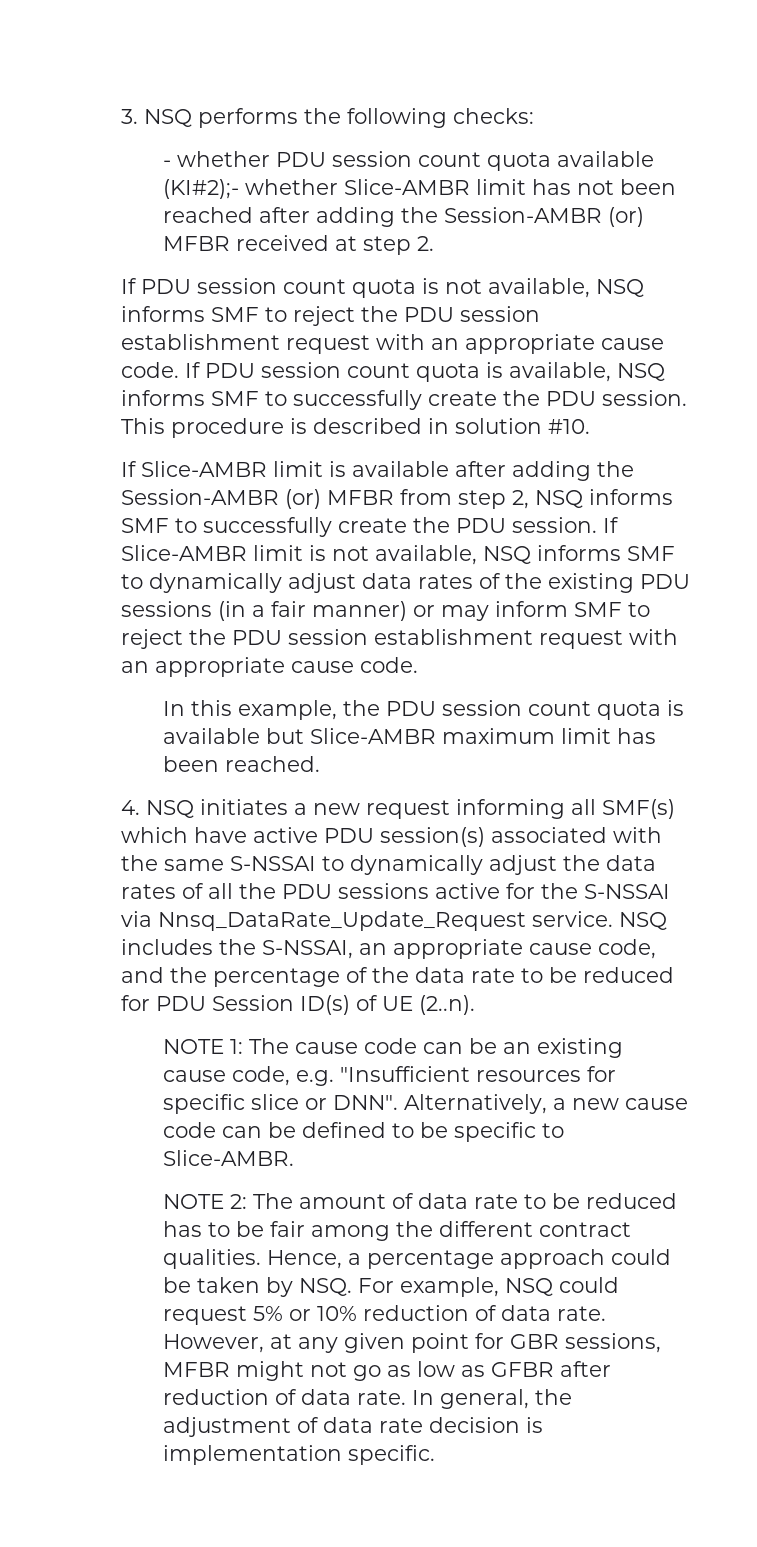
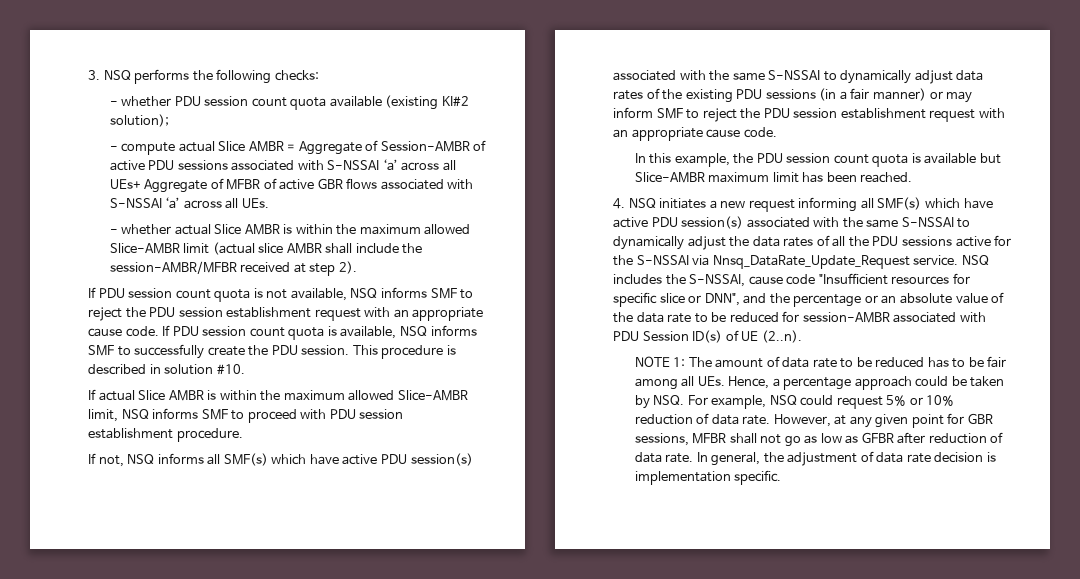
[163,179,677,199] [163,207,645,227] [163,236,231,251] (KI#2);- whether Slice-AMBR limit has not been reached after adding the Session-AMBR (or) MFBR -> [385,95,469,110] [109,114,169,127] [109,140,487,155] [109,159,456,171] [109,178,474,193] [109,197,269,209] [109,224,471,235] [109,242,423,255] [109,261,237,274] (existing KI#2 solution); // - compute actual Slice AMBR = Aggregate of Session-AMBR of active PDU sessions associated with S-NSSAI ‘a’ across all UEs+ Aggregate of MFBR of active GBR flows associated with S-NSSAI ‘a’ across all UEs. // - whether actual Slice AMBR is within the maximum allowed Slice-AMBR limit (actual slice AMBR shall include the session-AMBR/MFBR
[417,236,435,251] 2. -> [338,261,357,274] 2).
[141,461,635,481] [121,489,674,509] [121,517,620,537] [121,545,676,565] Slice-AMBR limit is available after adding the Session-AMBR (or) MFBR from step 2, NSQ informs SMF to successfully create the PDU session. If Slice-AMBR limit is not available, NSQ informs SMF -> [98,390,468,401] [88,408,404,423] [88,428,243,442] [88,453,473,467] [613,70,821,81] actual Slice AMBR is within the maximum allowed Slice-AMBR limit, NSQ informs SMF to proceed with PDU session establishment procedure. // If not, NSQ informs all SMF(s) which have active PDU session(s) associated with the same S-NSSAI
[359,939,657,959] [121,967,341,987] an appropriate cause code, and the percentage -> [748,273,970,285] [613,292,988,307] cause code "Insufficient resources for specific slice or DNN", and the percentage or an absolute value
(151, 1003) none -> [802,312,986,323] session-AMBR associated with
[295,1038,624,1058] [163,1066,617,1086] [163,1094,689,1114] [163,1122,565,1142] [163,1150,295,1166] [163,1193,294,1209] cause code can be an existing cause code, e.g. "Insufficient resources for specific slice or DNN". Alternatively, a new cause code can be defined to be specific to Slice-AMBR. // NOTE 2: The -> (712, 362) none
[396,1221,632,1237] [163,1249,262,1269] the different contract qualities. -> [681,376,725,387] all UEs.
[236,1361,305,1381] might -> [729,433,757,444] shall

